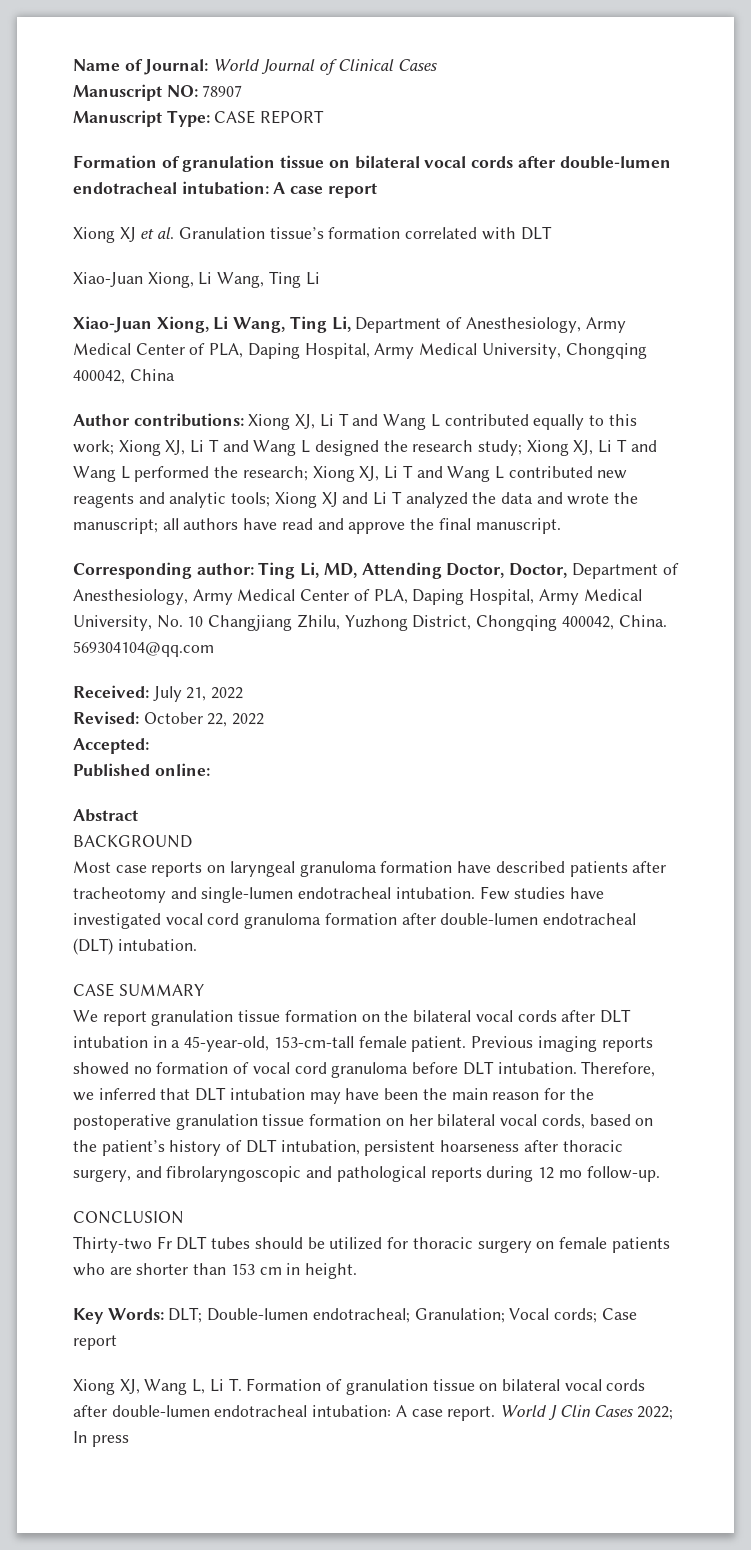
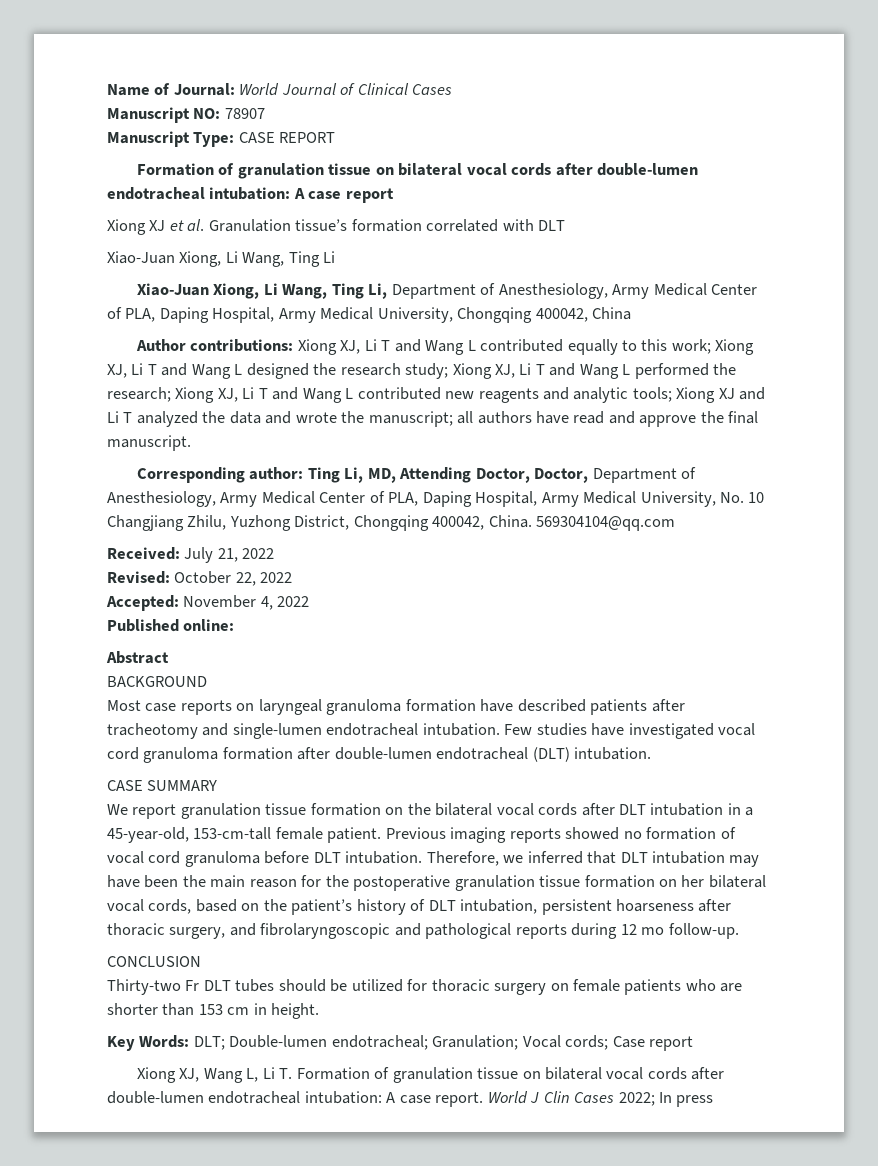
(149, 746) none -> [183,595,310,610] November 4, 2022

